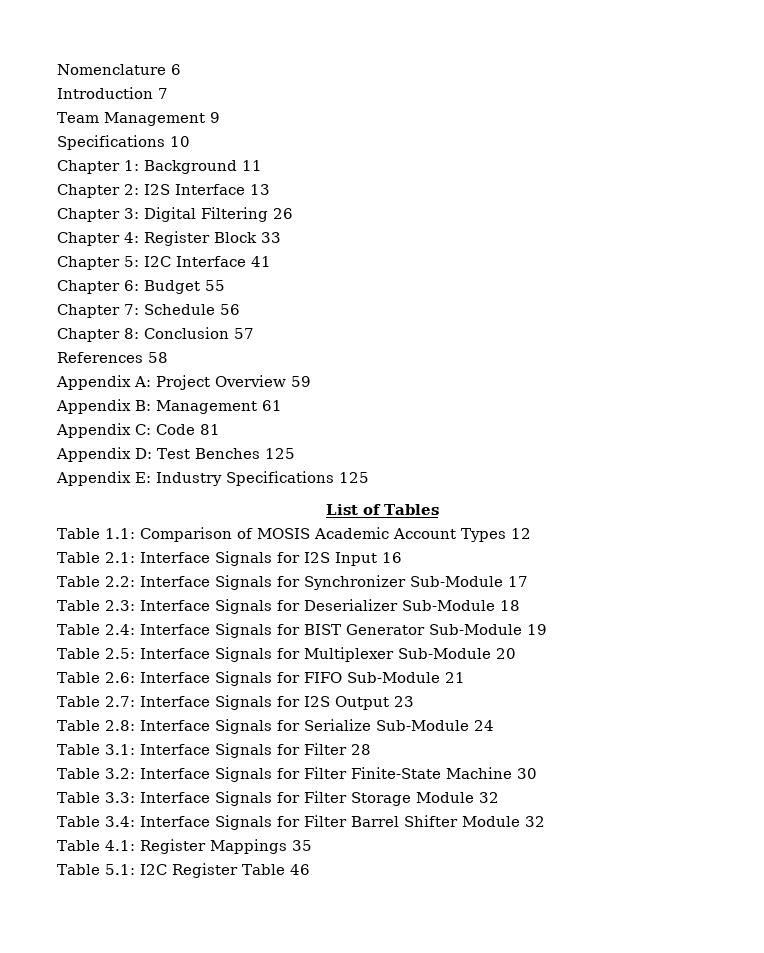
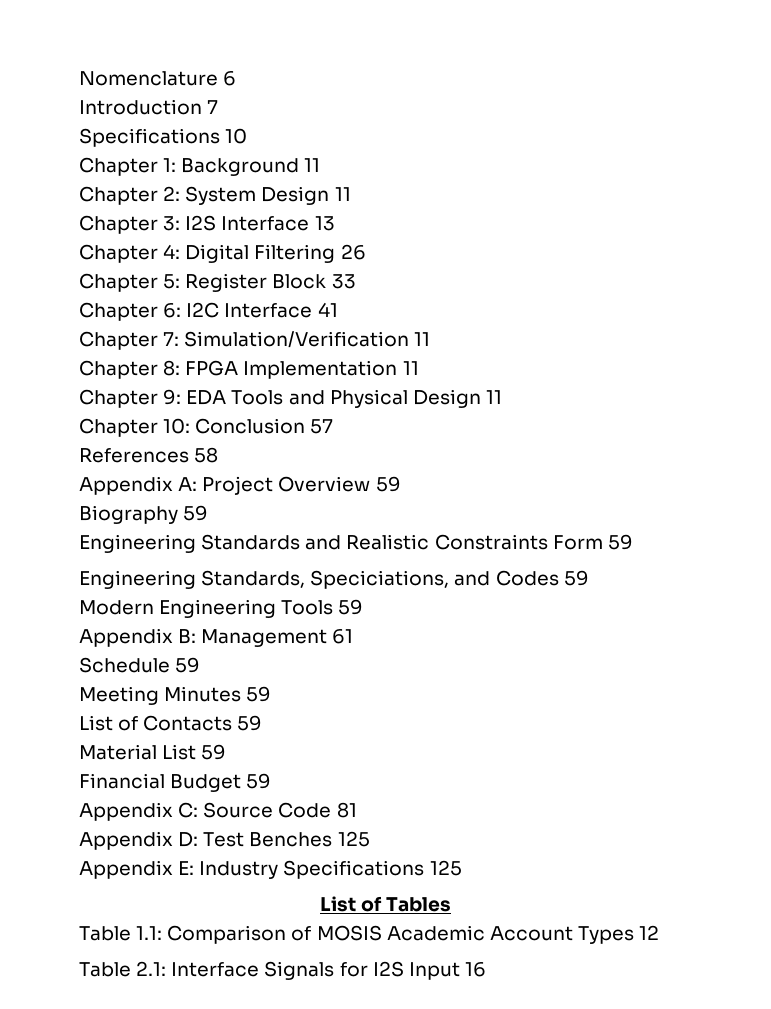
[57,112,220,126] // Team Management 9 -> (219, 107) none
(139, 189) none -> [185,186,351,205] [79,215,181,234] System Design 11 // Chapter 3:
[124,208,139,219] 3: -> [163,244,181,259] 4:
[124,232,139,243] 4: -> [163,274,181,289] 5:
[124,256,139,267] 5: -> [163,303,182,318] 6:
[57,280,225,294] // Chapter 6: Budget 55 -> (338, 309) none
[144,304,240,315] Schedule 56 -> [184,331,431,348] Simulation/Verification 11
(139, 333) none -> [185,360,419,379] [79,389,502,408] [79,418,191,437] FPGA Implementation 11 // Chapter 9: EDA Tools and Physical Design 11 // Chapter 10:
[56,399,282,414] Appendix B: Management 61 -> [79,505,209,524] [79,534,633,553] [79,570,589,589] [79,599,364,618] [79,628,354,647] [79,657,201,673] [79,686,272,705] [79,715,263,731] [79,744,227,760] [79,773,272,792] Biography 59 // Engineering Standards and Realistic Constraints Form 59 // Engineering Standards, Speciciations, and Codes 59 // Modern Engineering Tools 59 // Appendix B: Management 61 // Schedule 59 // Meeting Minutes 59 // List of Contacts 59 // Material List 59 // Financial Budget 59
(151, 429) none -> [203,802,274,818] Source
[57,575,528,590] [57,599,520,614] [57,623,547,638] [57,647,516,662] [57,671,465,686] [57,695,414,710] [57,719,494,734] [57,743,371,758] [57,767,537,782] [57,791,499,806] [57,815,545,830] [57,839,312,854] [57,863,310,878] // Table 2.2: Interface Signals for Synchronizer Sub-Module 17 // Table 2.3: Interface Signals for Deserializer Sub-Module 18 // Table 2.4: Interface Signals for BIST Generator Sub-Module 19 // Table 2.5: Interface Signals for Multiplexer Sub-Module 20 // Table 2.6: Interface Signals for FIFO Sub-Module 21 // Table 2.7: Interface Signals for I2S Output 23 // Table 2.8: Interface Signals for Serialize Sub-Module 24 // Table 3.1: Interface Signals for Filter 28 // Table 3.2: Interface Signals for Filter Finite-State Machine 30 // Table 3.3: Interface Signals for Filter Storage Module 32 // Table 3.4: Interface Signals for Filter Barrel Shifter Module 32 // Table 4.1: Register Mappings 35 // Table 5.1: I2C Register Table 46 -> (486, 969) none

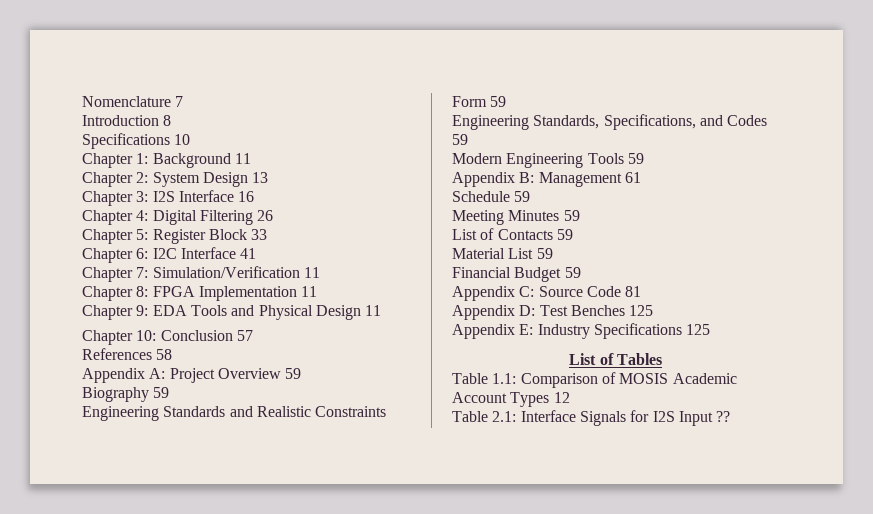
[223,71,237,86] 6 -> [175,96,184,107] 7
[207,100,219,114] 7 -> [163,115,172,126] 8
[334,187,351,201] 11 -> [252,172,269,183] 13
[314,216,335,231] 13 -> [238,191,255,202] 16
[310,570,450,589] Speciciations, -> [603,114,696,130] Specifications,
[464,962,486,977] 16 -> [716,411,731,422] ??

